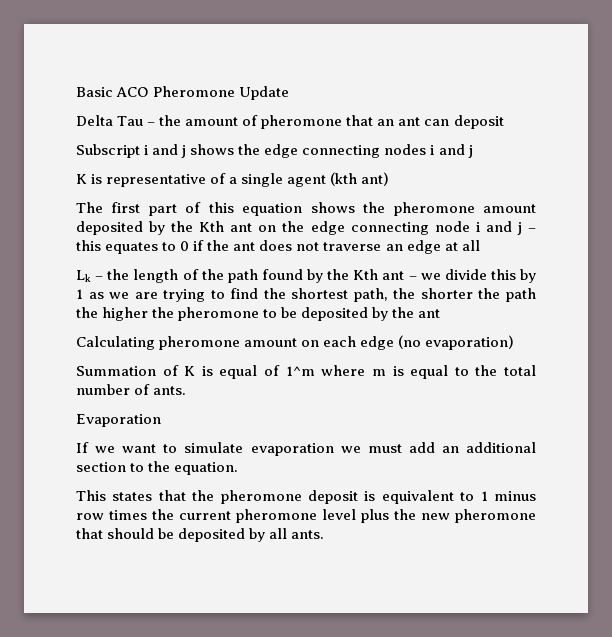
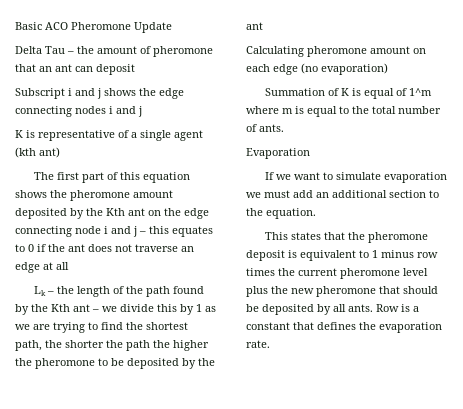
(325, 534) none -> [376,304,419,312] [246,322,442,333] [246,340,270,348] Row is a constant that defines the evaporation rate.

